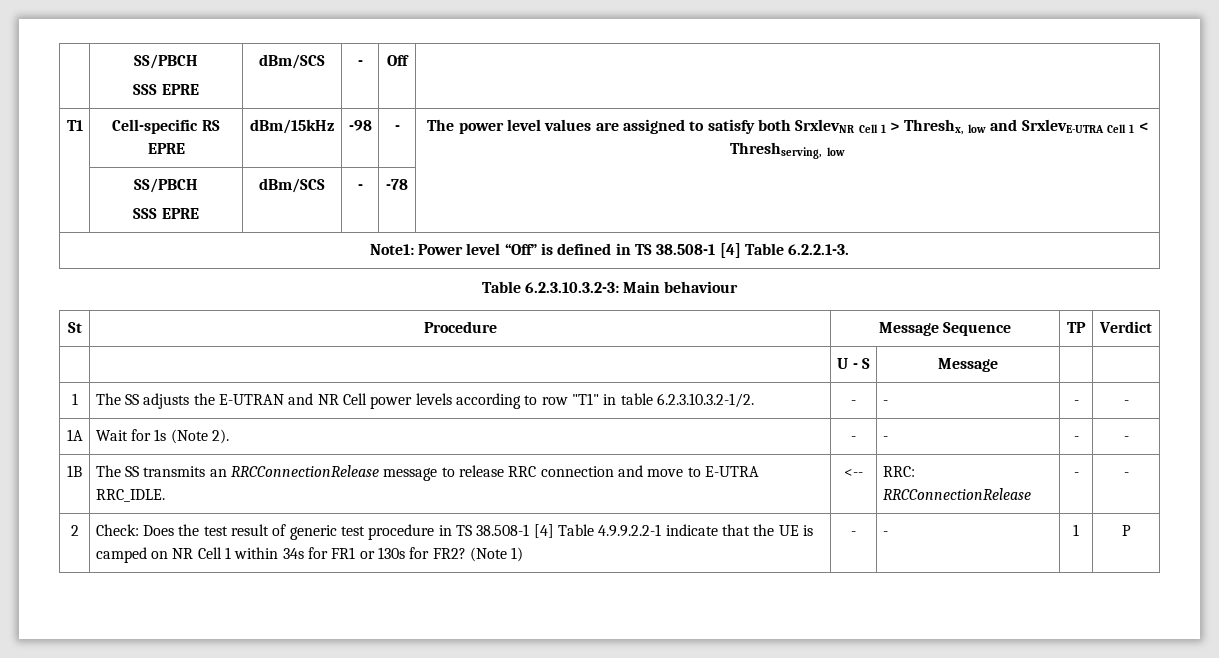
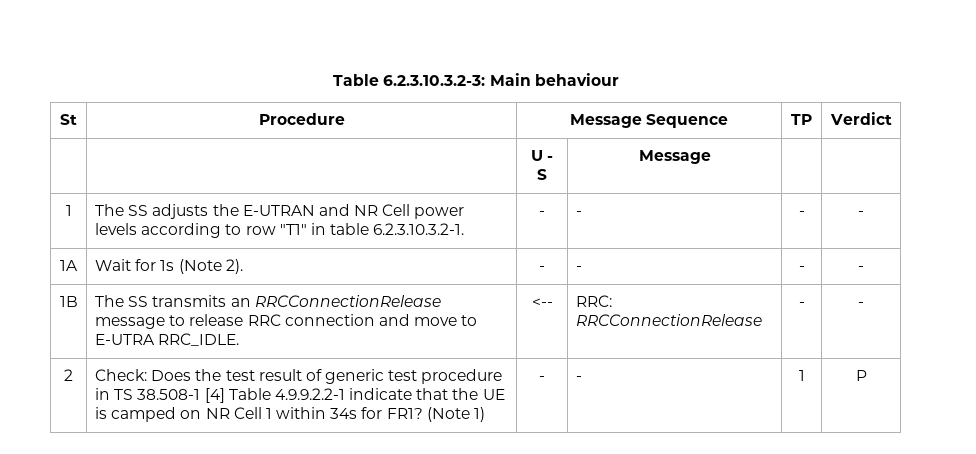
[134,54,198,69] [133,84,199,95] [259,54,325,69] [357,60,363,66] [387,55,409,66] [66,120,83,131] [112,119,220,134] [147,143,185,154] [250,119,334,134] [348,120,372,131] [394,125,400,131] [427,119,1148,135] [730,142,845,159] [134,178,198,193] [133,208,199,219] [259,178,325,193] [357,184,363,190] [386,179,408,190] [369,243,850,258] | SS/PBCH // SSS EPRE | dBm/SCS | - | Off | // T1 | Cell-specific RS EPRE | dBm/15kHz | -98 | - | The power level values are assigned to satisfy both SrxlevNR Cell 1 > Threshx, low and SrxlevE-UTRA Cell 1 < Threshserving, low // | SS/PBCH // SSS EPRE | dBm/SCS | - | -78 | // Note1: Power level “Off” is defined in TS 38.508-1 [4] Table 6.2.2.1-3. // -> (333, 80) none
[656,393,754,408] 6.2.3.10.3.2-1/2. -> [373,223,465,235] 6.2.3.10.3.2-1.
[331,547,466,559] FR1 or 130s for FR2? -> [386,408,423,419] FR1?

